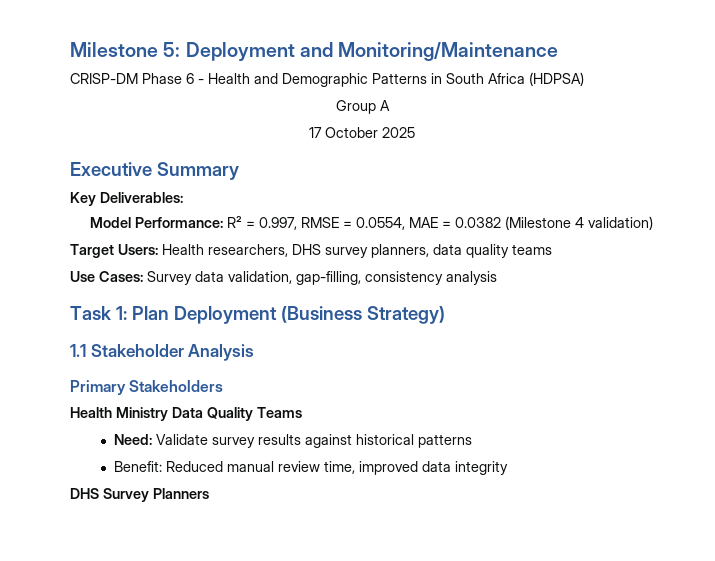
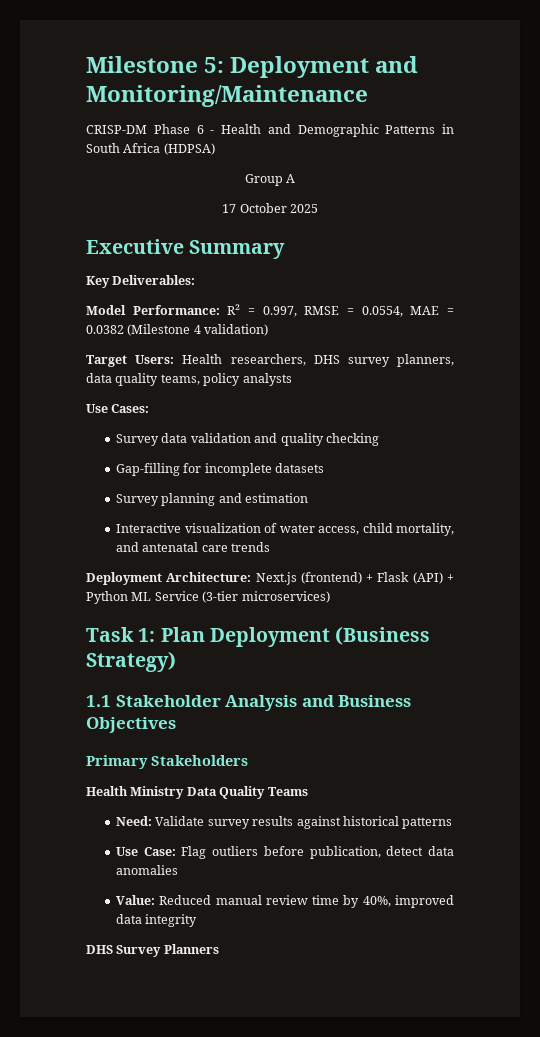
[512,244,552,255] teams -> [160,373,292,386] teams, policy analysts
(143, 276) none -> (150, 408) //
[228,271,497,285] validation, gap-filling, consistency analysis -> [190,433,379,446] [116,463,325,476] [116,493,309,506] [116,523,454,536] [116,542,271,552] [86,572,454,585] [86,591,330,604] validation and quality checking // Gap-filling for incomplete datasets // Survey planning and estimation // Interactive visualization of water access, child mortality, and antenatal care trends // Deployment Architecture: Next.js (frontend) + Flask (API) + Python ML Service (3-tier microservices)
(255, 352) none -> [301,695,412,707] [86,717,176,733] and Business Objectives
[113,461,355,474] Benefit: Reduced manual review time, -> [116,846,454,859] [116,865,179,875] [116,895,391,908] Use Case: Flag outliers before publication, detect data anomalies // Value: Reduced manual review time by 40%,

